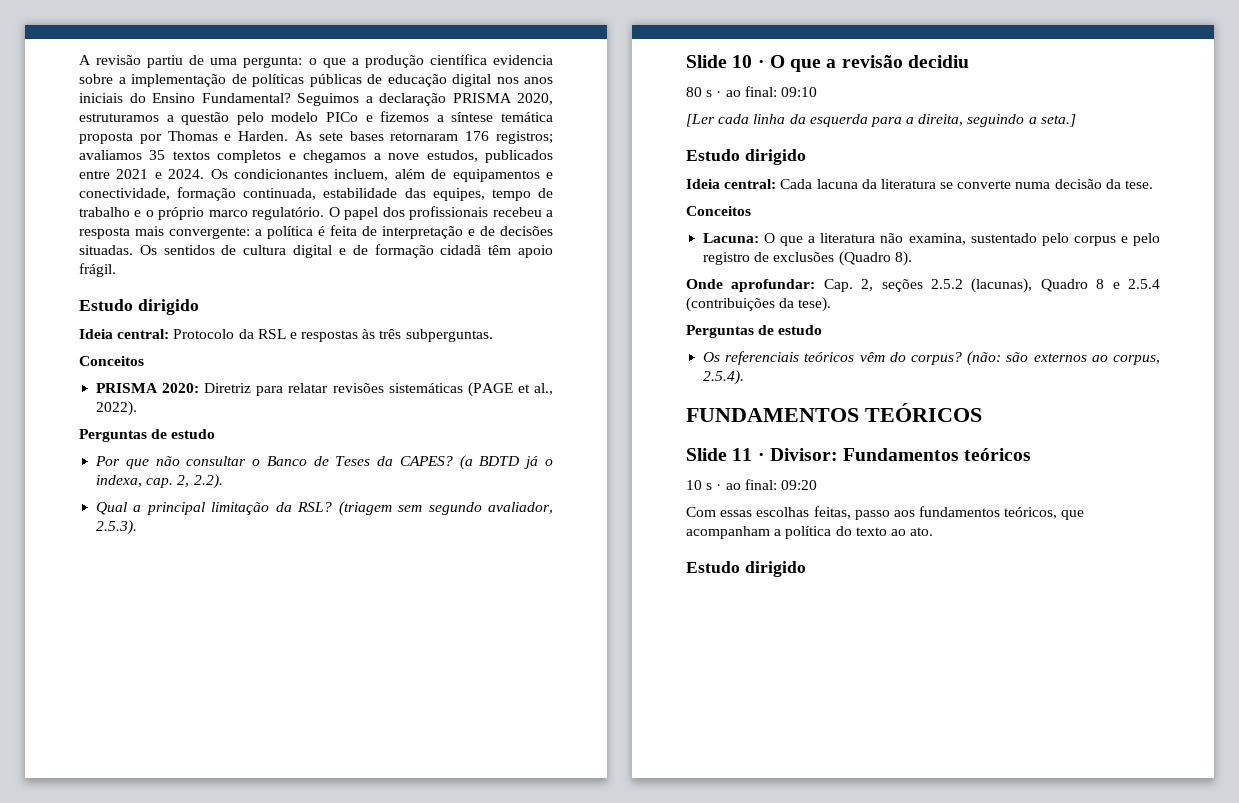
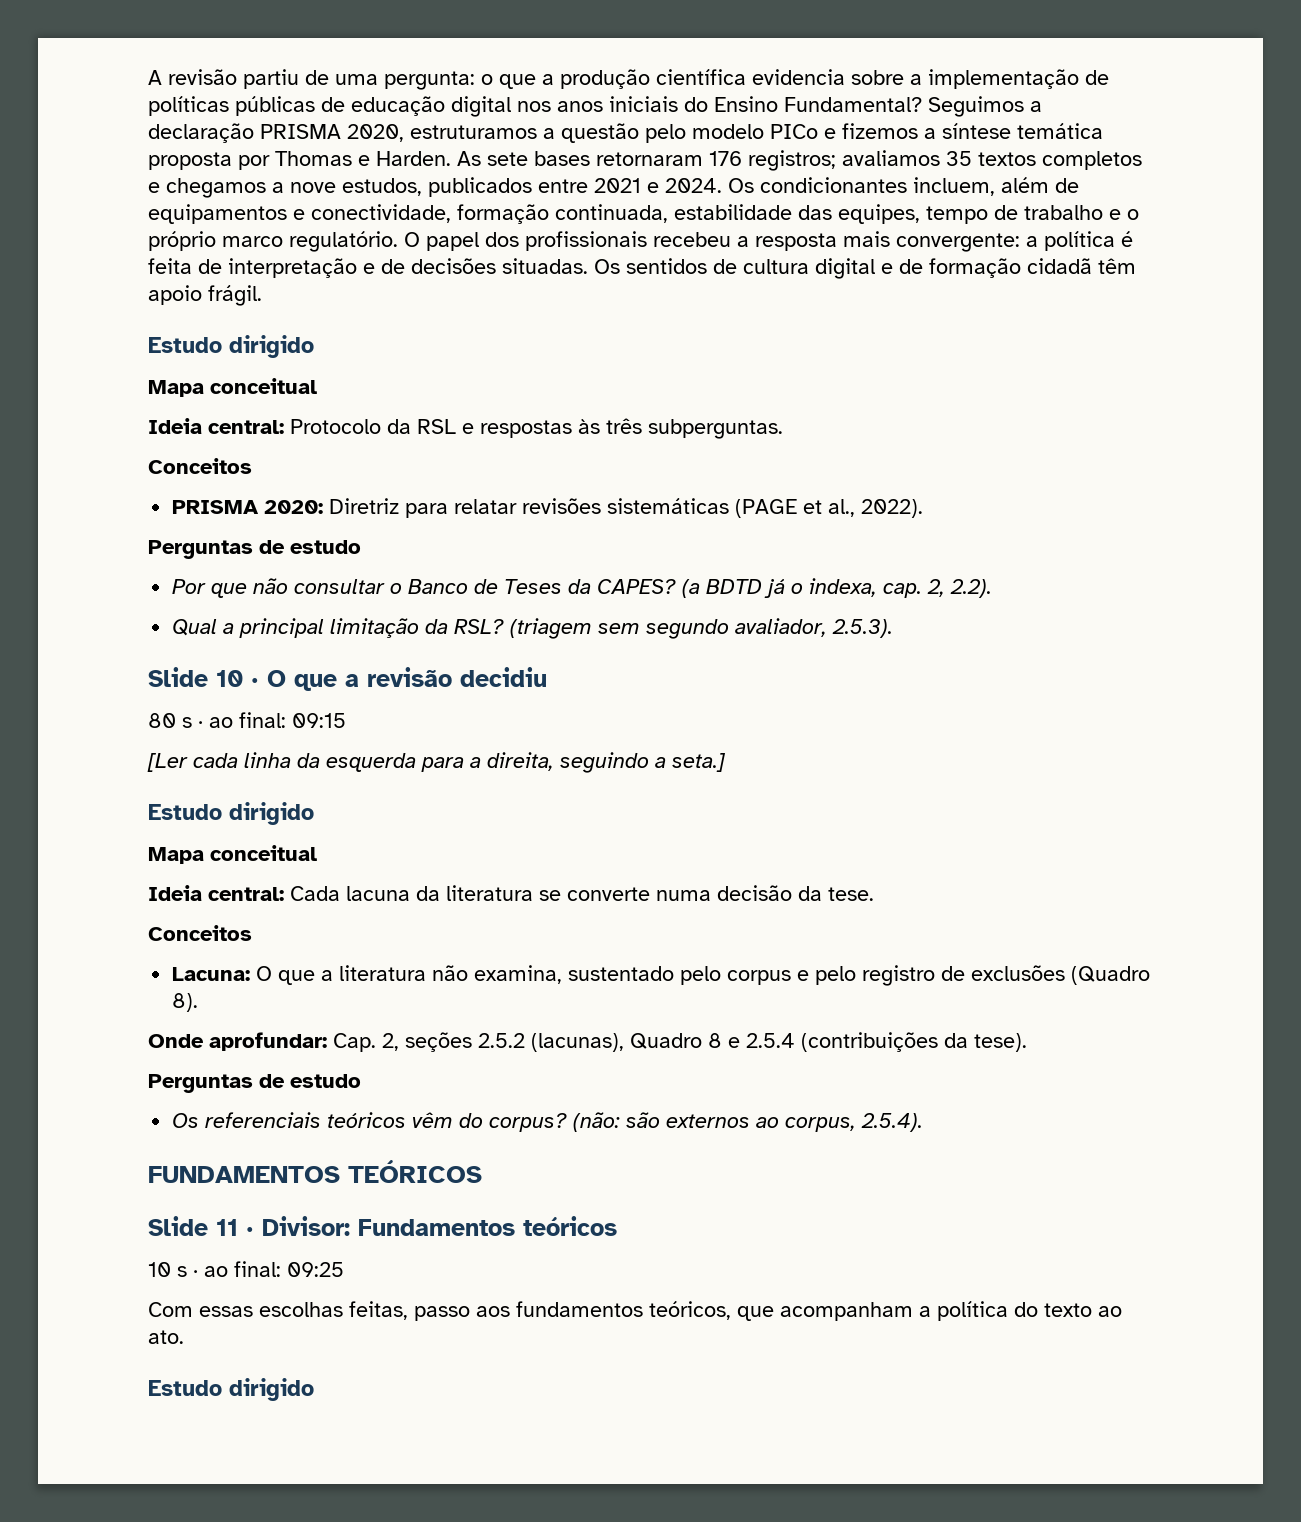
(199, 307) none -> [148,378,317,397] // Mapa conceitual
[780,87,817,97] 09:10 -> [292,713,346,728] 09:15
(806, 157) none -> [148,845,317,864] // Mapa conceitual
[780,480,817,490] 09:20 -> [287,1262,344,1277] 09:25

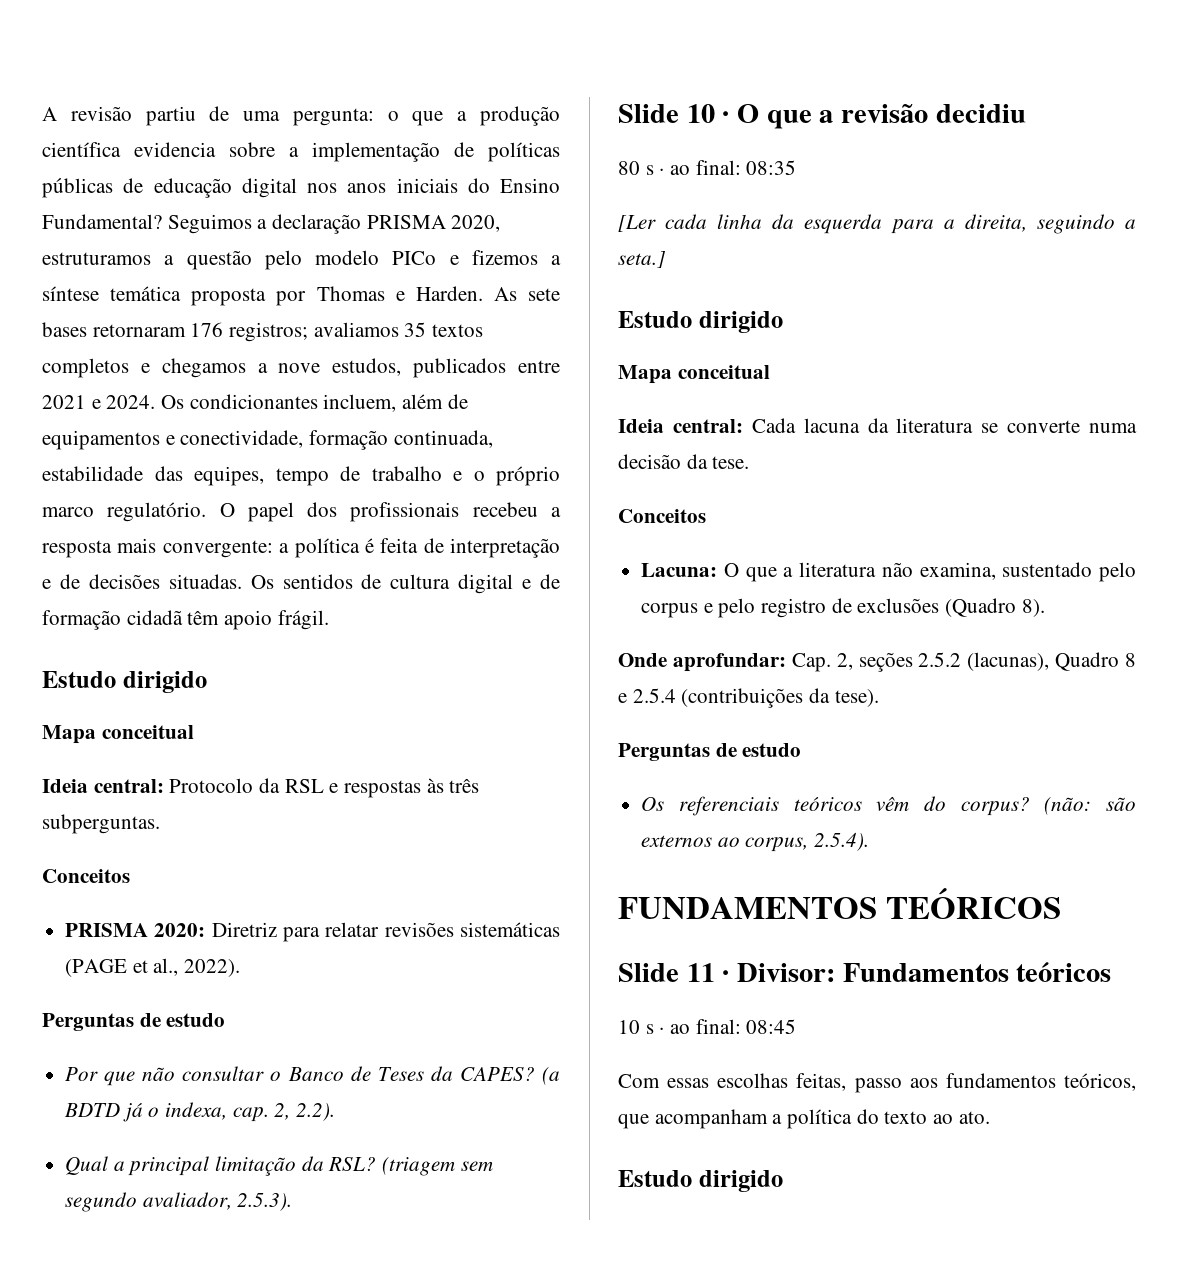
[292,713,346,728] 09:15 -> [746,160,797,175] 08:35
[287,1262,344,1277] 09:25 -> [746,1019,797,1034] 08:45

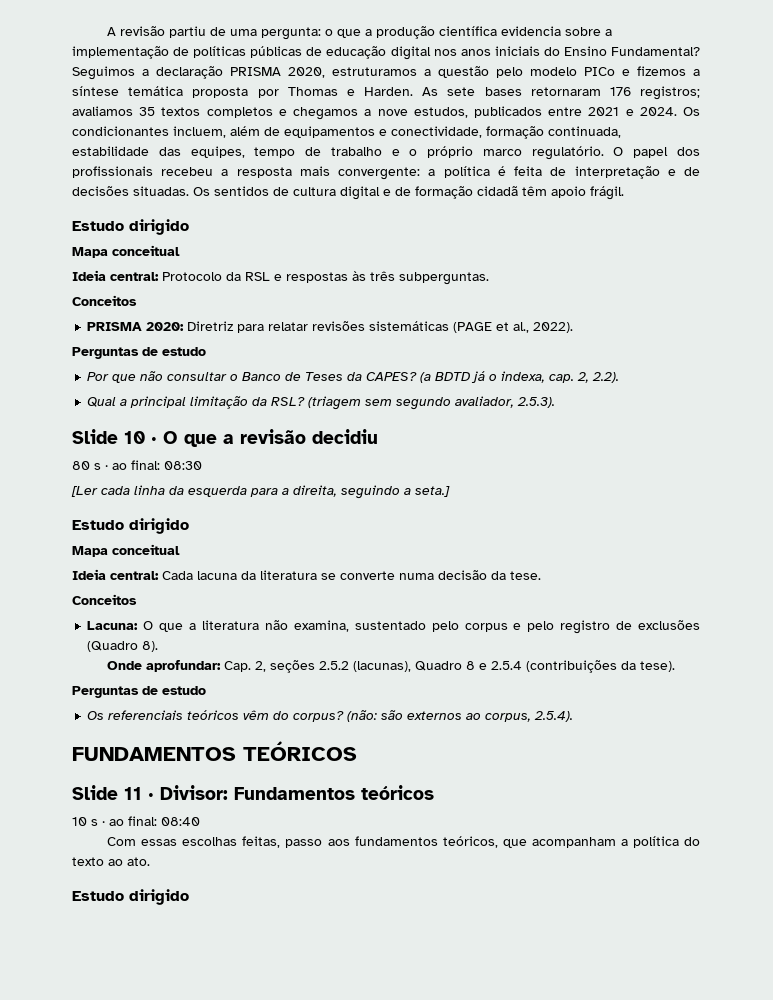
[746,160,797,175] 08:35 -> [164,461,202,470] 08:30
[746,1019,797,1034] 08:45 -> [161,817,200,826] 08:40

